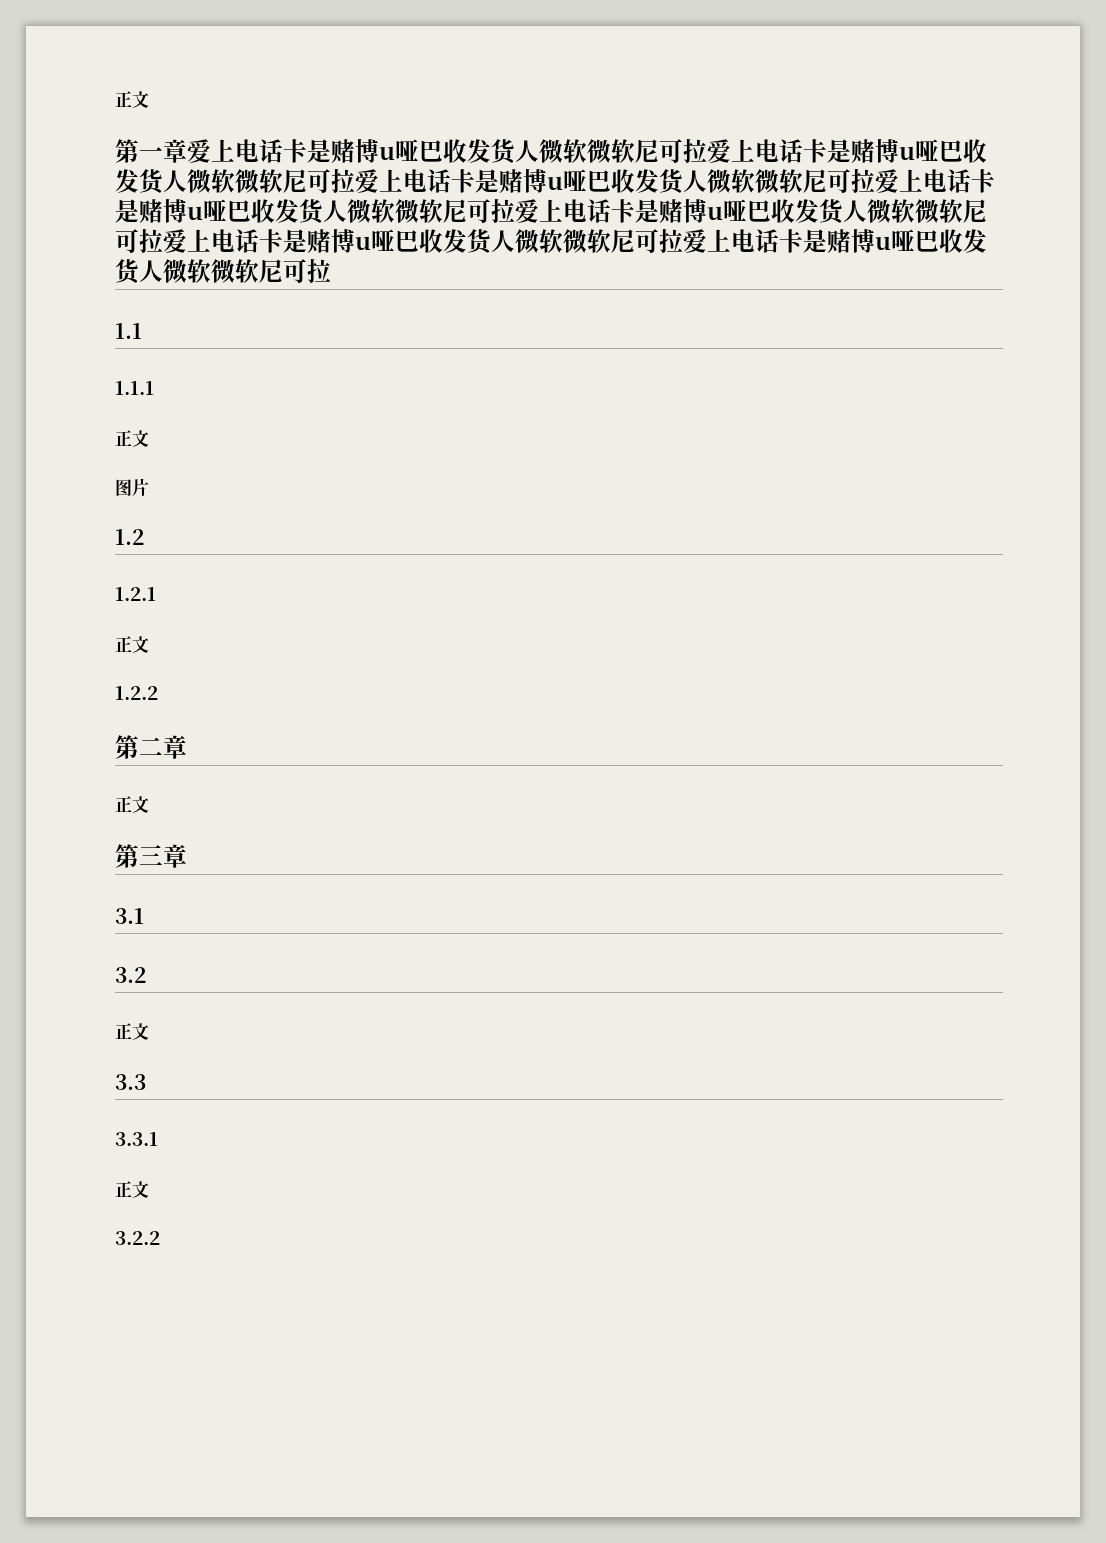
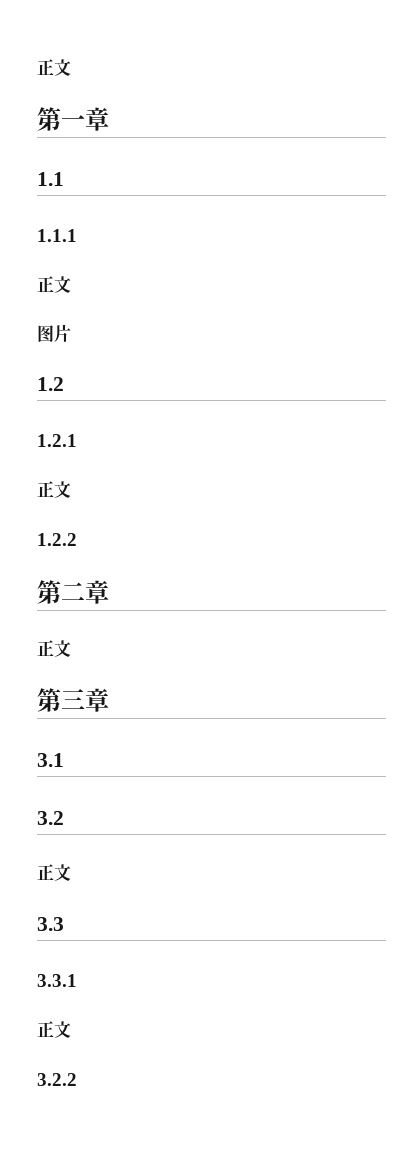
[186,139,987,165] [115,169,995,195] [115,199,987,225] [115,229,987,255] [115,259,331,285] 爱上电话卡是赌博u哑巴收发货人微软微软尼可拉爱上电话卡是赌博u哑巴收发货人微软微软尼可拉爱上电话卡是赌博u哑巴收发货人微软微软尼可拉爱上电话卡是赌博u哑巴收发货人微软微软尼可拉爱上电话卡是赌博u哑巴收发货人微软微软尼可拉爱上电话卡是赌博u哑巴收发货人微软微软尼可拉爱上电话卡是赌博u哑巴收发货人微软微软尼可拉 -> (109, 119) none

